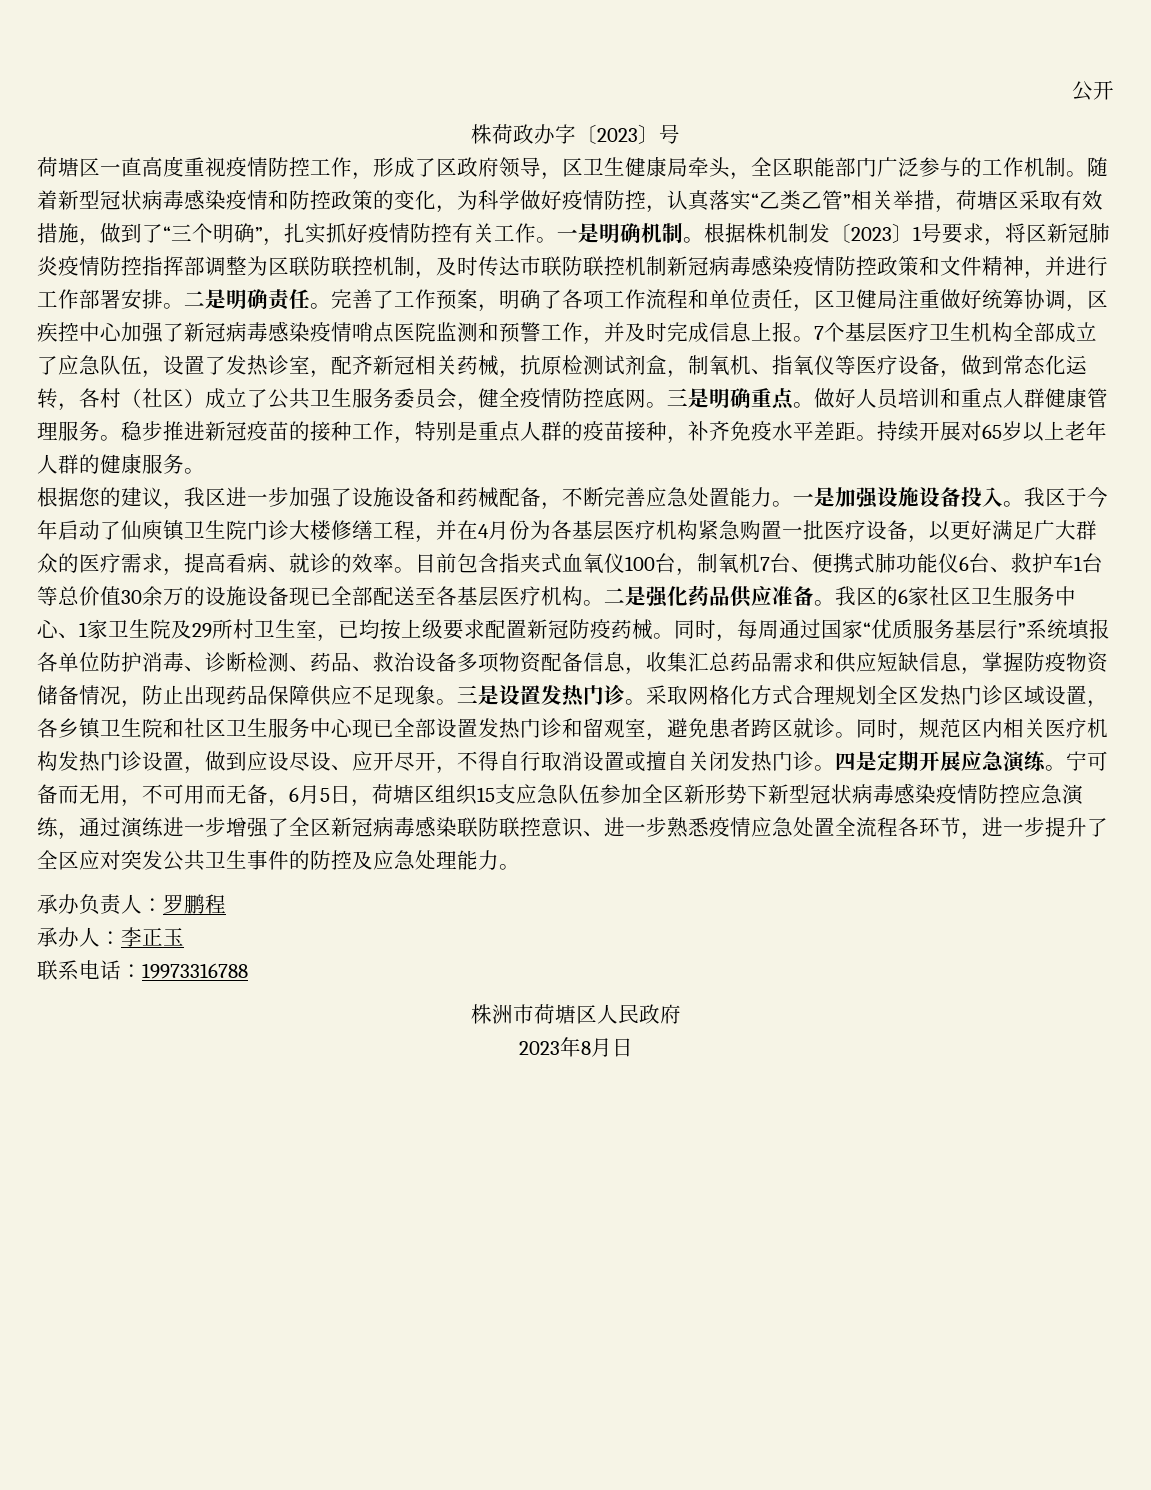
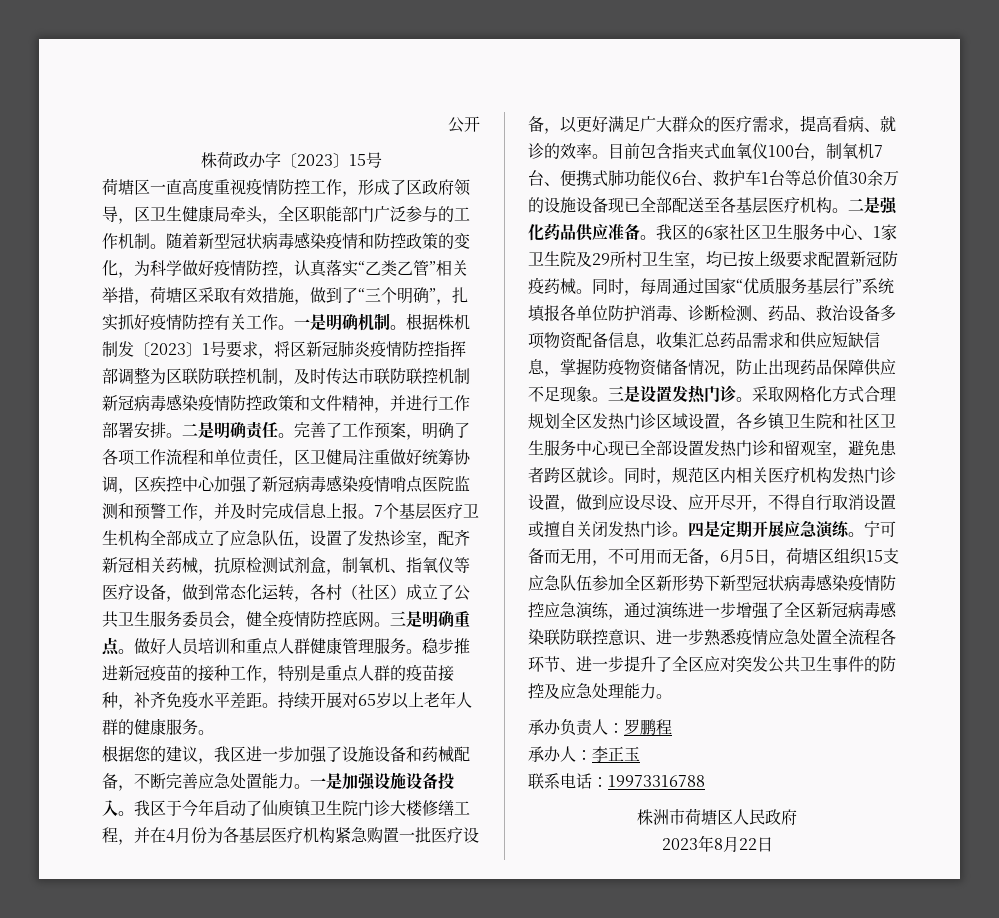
(659, 134) none -> [348,154,366,166] 15
[338,619,380,639] 已均 -> [706,251,738,268] 均已
[961,832,982,840] ， -> [560,668,576,672] 、
(612, 1047) none -> [738,838,757,850] 22

